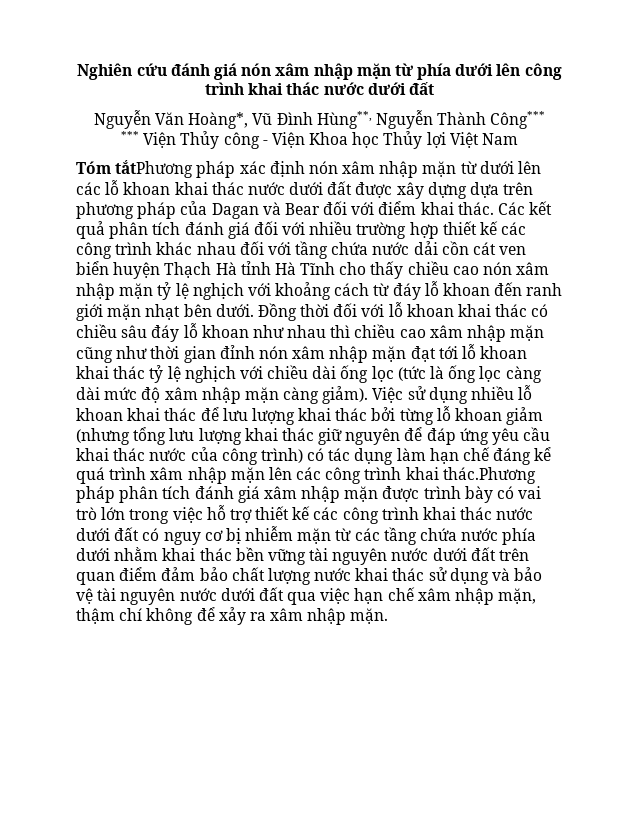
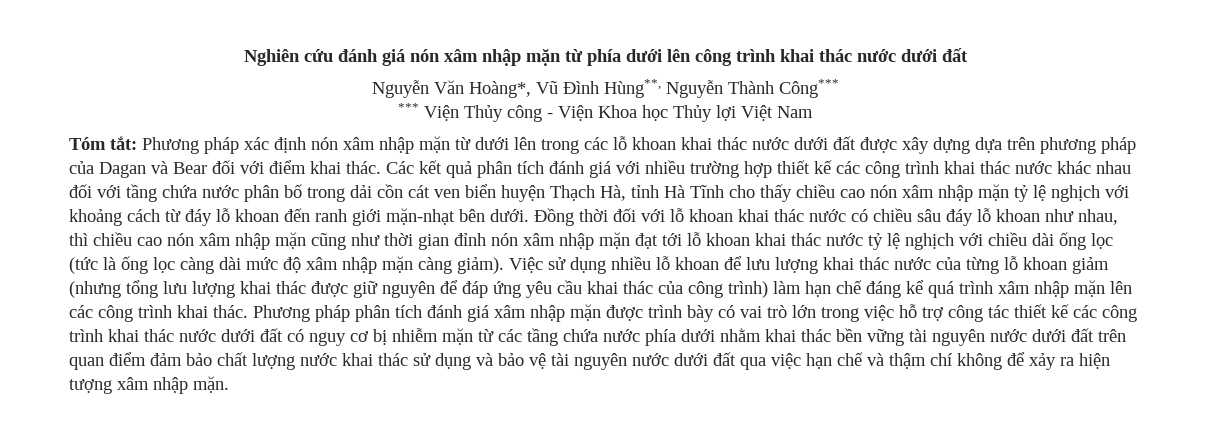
[115,160,194,178] tắtPhương -> [110,136,199,154] tắt: Phương
(542, 167) none -> [541,139,579,154] trong
[253,221,278,235] đối -> (611, 169) none
(153, 248) none -> [944,161,1052,174] khai thác nước
(410, 248) none -> [244,184,345,202] phân bố trong
[215,262,237,275] Hà -> [600,185,626,201] Hà,
[107,304,181,320] mặn nhạt -> [386,208,455,225] mặn-nhạt
(528, 310) none -> [809,209,846,222] nước
[287,325,327,338] nhau -> [1078,209,1118,225] nhau,
(426, 333) none -> [167,233,194,246] nón
(146, 372) none -> [826,233,863,246] nước
[127,408,197,421] khai thác -> (719, 263) none
[371,407,396,421] bởi -> [894,257,961,270] nước của
(314, 434) none -> [311,281,348,297] được
[149,448,187,461] nước -> (653, 287) none
[307,448,394,465] có tác dụng -> (768, 289) none
[442,467,536,484] thác.Phương -> [213,305,310,322] thác. Phương
(252, 516) none -> [948,305,1009,322] công tác
[417,588,537,605] xâm nhập mặn, -> [867,353,884,366] và
(266, 616) none -> [1079,353,1110,369] [69,379,112,394] hiện tượng

